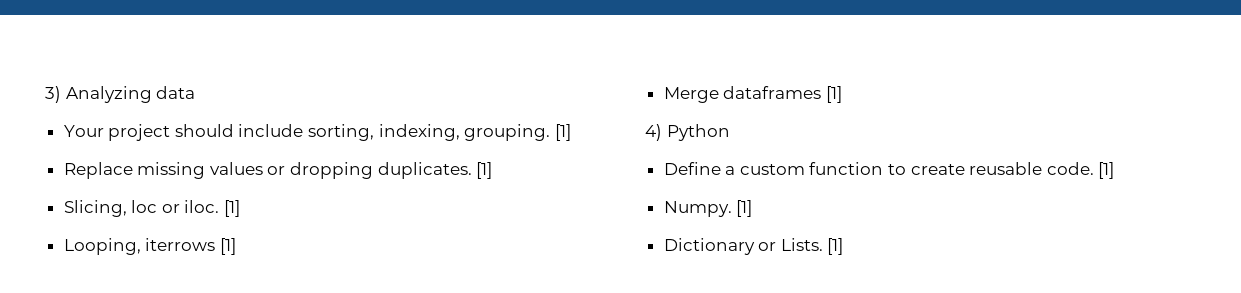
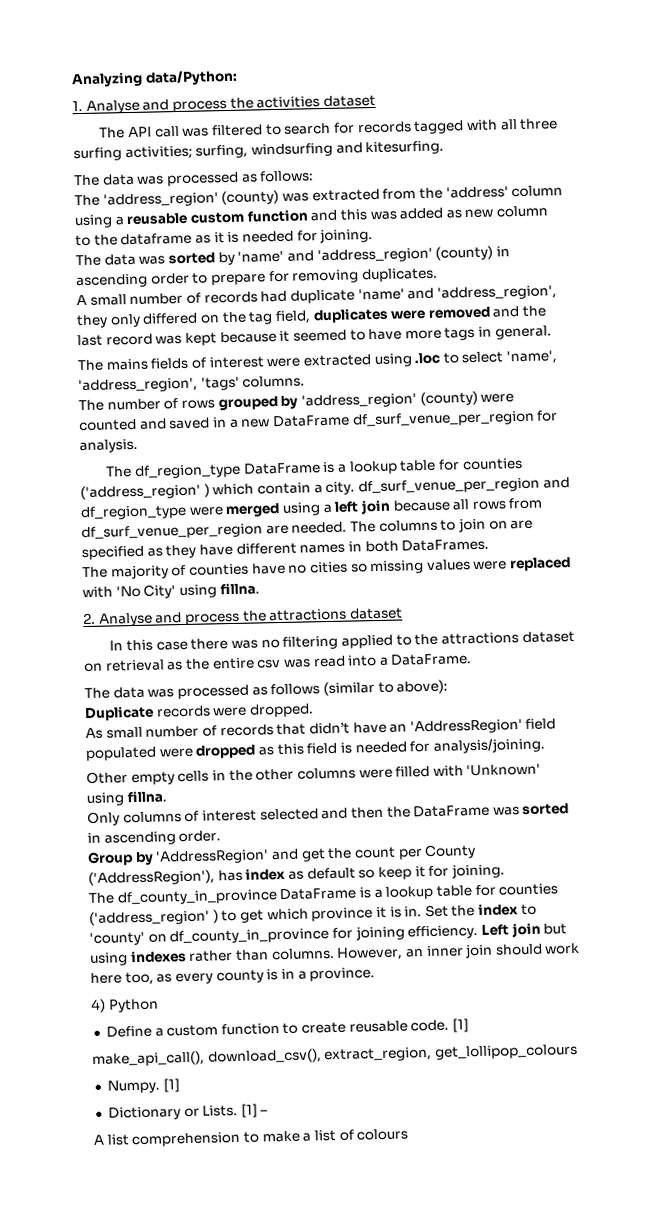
[45,86,196,103] [63,124,571,141] [63,162,493,179] [63,200,241,217] [63,238,236,255] [663,86,842,103] 3) Analyzing data // Your project should include sorting, indexing, grouping. [1] // Replace missing values or dropping duplicates. [1] // Slicing, loc or iloc. [1] // Looping, iterrows [1] // Merge dataframes [1] -> [71,69,238,88] [72,94,376,114] [99,118,559,139] [73,140,445,162] [74,170,315,187] [74,185,564,208] [74,205,549,229] [75,227,374,247] [75,245,510,267] [76,267,438,289] [76,285,557,306] [76,305,548,329] [77,325,552,347] [77,350,558,372] [78,375,306,394] [78,390,515,412] [79,410,559,432] [79,438,138,454] [106,457,523,479] [80,477,570,501] [80,497,543,521] [81,517,534,541] [81,538,490,561] [82,556,572,580] [82,582,260,599] [83,607,403,627] [109,630,575,652] [84,653,473,673] [84,679,449,700] [84,703,314,722] [85,718,557,740] [85,737,545,762] [86,763,542,786] [86,790,167,807] [87,803,570,827] [87,830,222,846] [87,844,477,867] [88,863,505,886] [88,883,559,906] [89,903,537,926] [89,922,568,946] [90,942,581,966] [90,967,376,986] Analyzing data/Python: // 1. Analyse and process the activities dataset // The API call was filtered to search for records tagged with all three surfing activities; surfing, windsurfing and kitesurfing. // The data was processed as follows: // The 'address_region' (county) was extracted from the 'address' column using a reusable custom function and this was added as new column to the dataframe as it is needed for joining. // The data was sorted by 'name' and 'address_region' (county) in ascending order to prepare for removing duplicates. // A small number of records had duplicate 'name' and 'address_region', they only differed on the tag field, duplicates were removed and the last record was kept because it seemed to have more tags in general. // The mains fields of interest were extracted using .loc to select 'name', 'address_region', 'tags' columns. // The number of rows grouped by 'address_region' (county) were counted and saved in a new DataFrame df_surf_venue_per_region for analysis. // The df_region_type DataFrame is a lookup table for counties ('address_region' ) which contain a city. df_surf_venue_per_region and df_region_type were merged using a left join because all rows from df_surf_venue_per_region are needed. The columns to join on are specified as they have different names in both DataFrames. // The majority of counties have no cities so missing values were replaced with 'No City' using fillna. // 2. Analyse and process the attractions dataset // In this case there was no filtering applied to the attractions dataset on retrieval as the entire csv was read into a DataFrame. // The data was processed as follows (similar to above): // Duplicate records were dropped. // As small number of records that didn’t have an 'AddressRegion' field populated were dropped as this field is needed for analysis/joining. // Other empty cells in the other columns were filled with 'Unknown' using fillna. // Only columns of interest selected and then the DataFrame was sorted in ascending order. // Group by 'AddressRegion' and get the count per County ('AddressRegion'), has index as default so keep it for joining. // The df_county_in_province DataFrame is a lookup table for counties ('address_region' ) to get which province it is in. Set the index to 'county' on df_county_in_province for joining efficiency. Left join but using indexes rather than columns. However, an inner join should work here too, as every county is in a province.
(1115, 170) none -> [92,1043,578,1067] // make_api_call(), download_csv(), extract_region, get_lollipop_colours
(844, 246) none -> [260,1109,269,1115] [93,1128,409,1148] – // A list comprehension to make a list of colours

